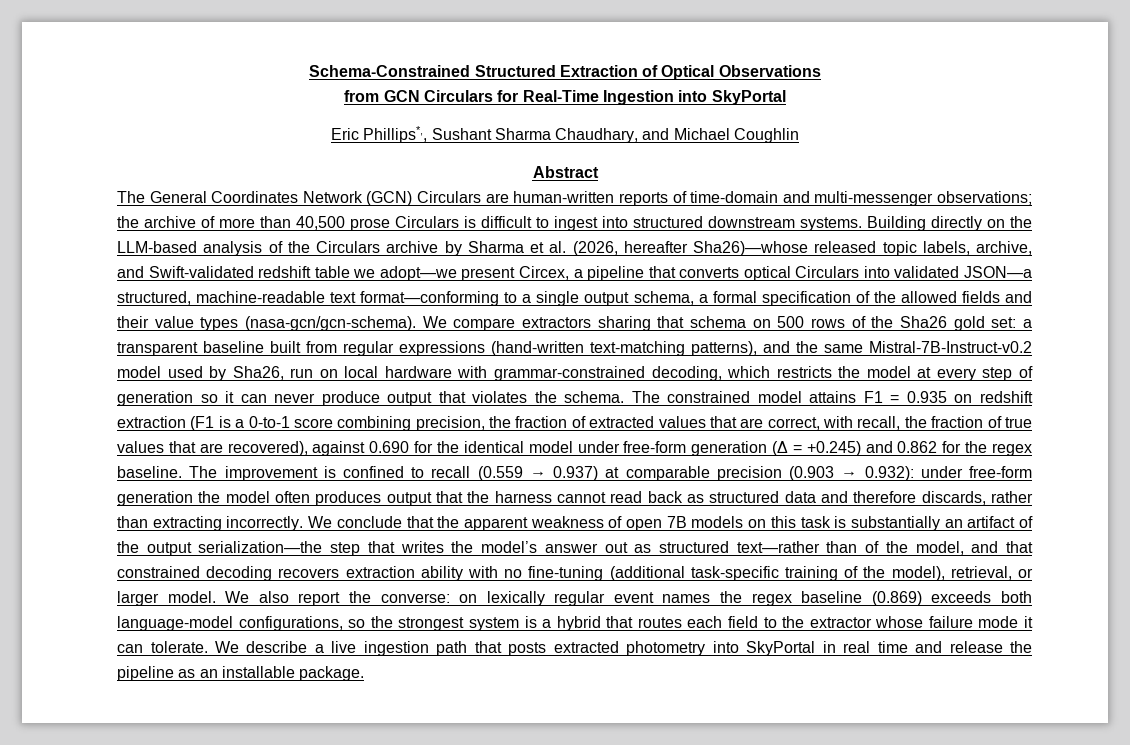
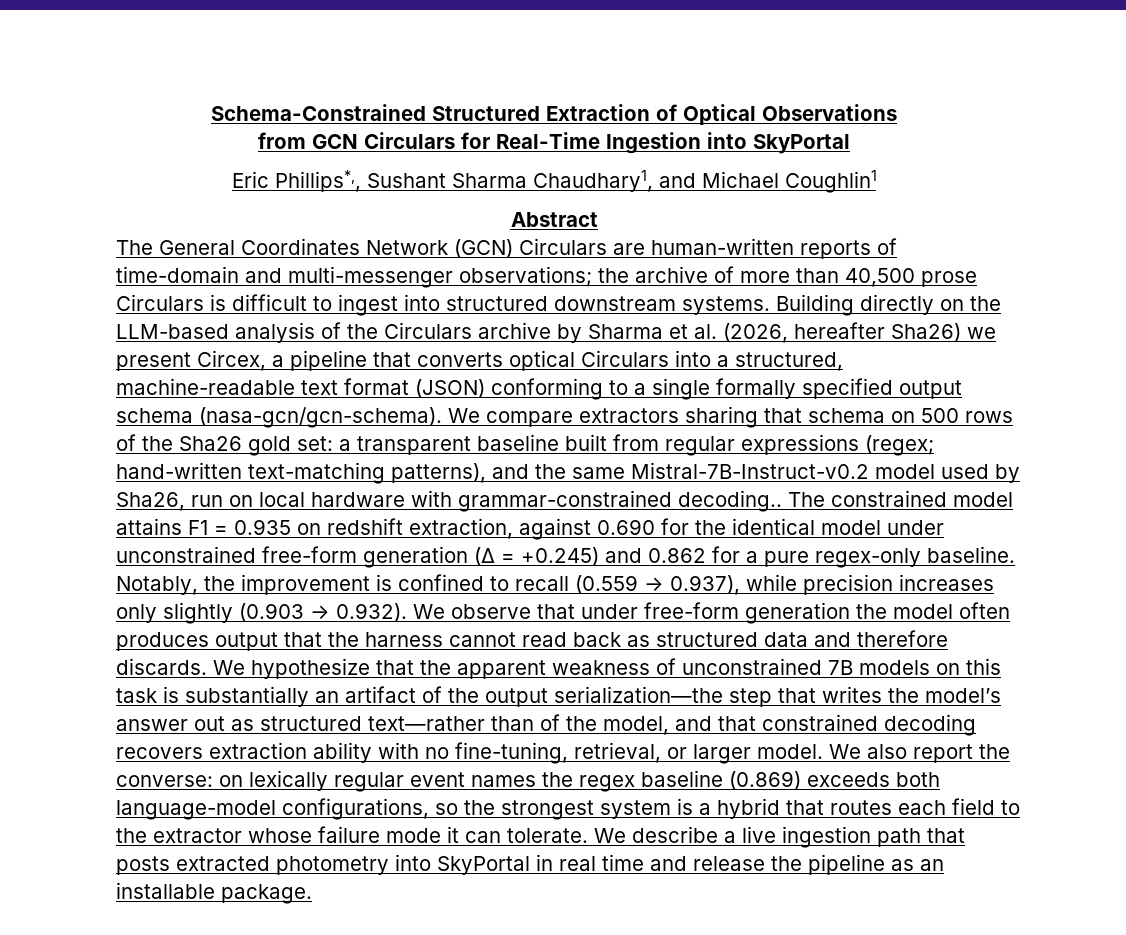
[555,128,639,143] Chaudhary, -> [532,170,653,192] Chaudhary1,
[734,128,800,143] Coughlin -> [784,170,877,193] Coughlin1
[693,241,1032,256] [117,266,457,281] Sha26)—whose released topic labels, archive, and Swift-validated redshift table we adopt—we -> [891,323,997,342] Sha26) we
[894,266,1032,278] validated JSON—a -> [717,355,730,367] a
[360,291,1032,306] [117,316,239,331] format—conforming to a single output schema, a formal specification of the allowed fields and their value types -> [344,378,963,400] [116,408,194,423] format (JSON) conforming to a single formally specified output schema
[491,341,585,356] (hand-written -> [865,435,935,456] [116,462,243,479] (regex; hand-written
[651,366,1033,381] [117,391,625,406] decoding, which restricts the model at every step of generation so it can never produce output that violates the schema. -> [678,490,783,512] decoding..
[117,416,1032,431] [117,441,308,456] extraction (F1 is a 0-to-1 score combining precision, the fraction of extracted values that are correct, with recall, the fraction of true values that are recovered), -> [409,518,514,539] extraction,
(620, 447) none -> [116,546,257,563] unconstrained
[965,441,1033,456] [117,466,218,478] the regex baseline. The -> [746,546,1016,568] [116,576,236,595] a pure regex-only baseline. Notably, the
[553,466,914,481] 0.937) at comparable precision (0.903 → 0.932): -> [670,574,995,595] [116,602,576,624] 0.937), while precision increases only slightly (0.903 → 0.932). We observe that
[921,491,1034,505] [117,516,402,531] discards, rather than extracting incorrectly. We conclude -> [116,658,371,679] discards. We hypothesize
[626,519,663,531] open -> [682,658,823,675] unconstrained
[528,566,945,581] fine-tuning (additional task-specific training of the model), -> [455,742,569,764] fine-tuning,

